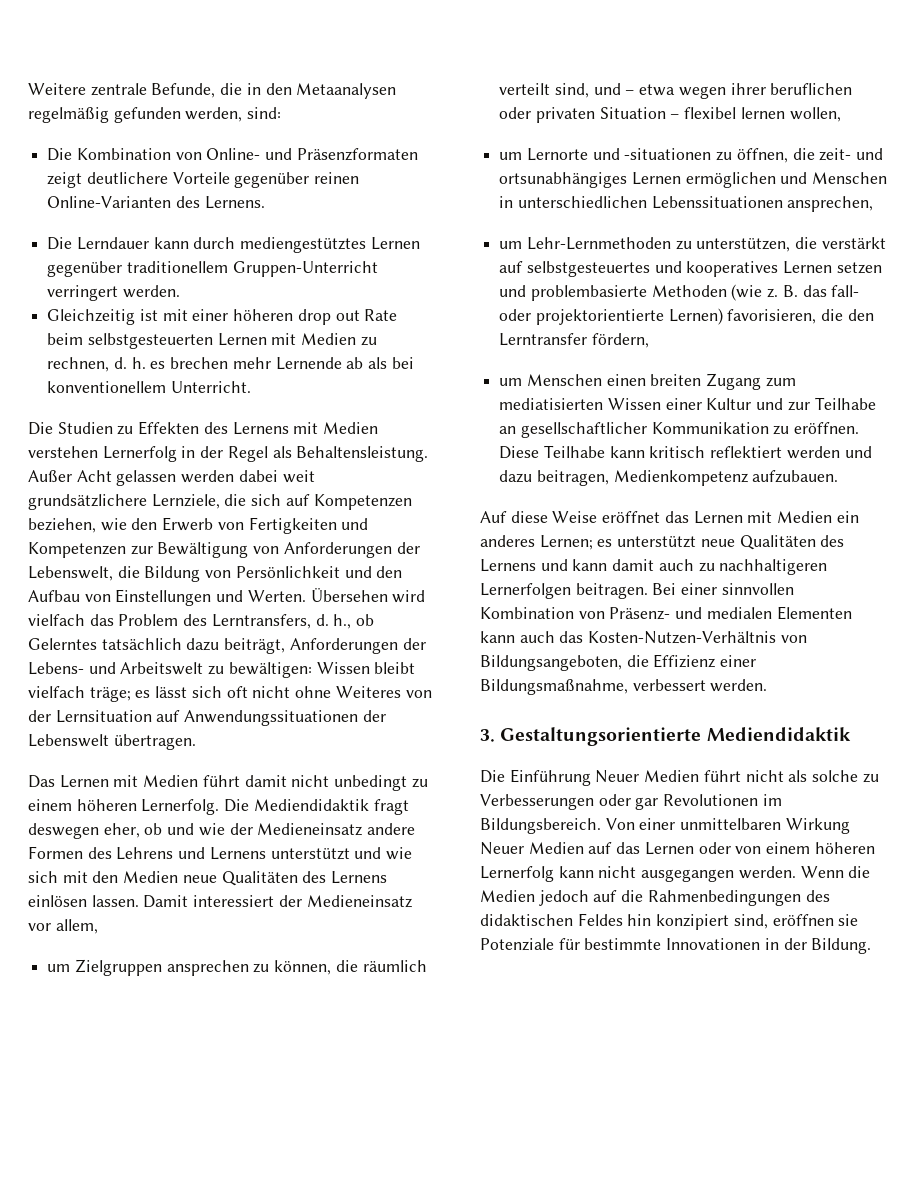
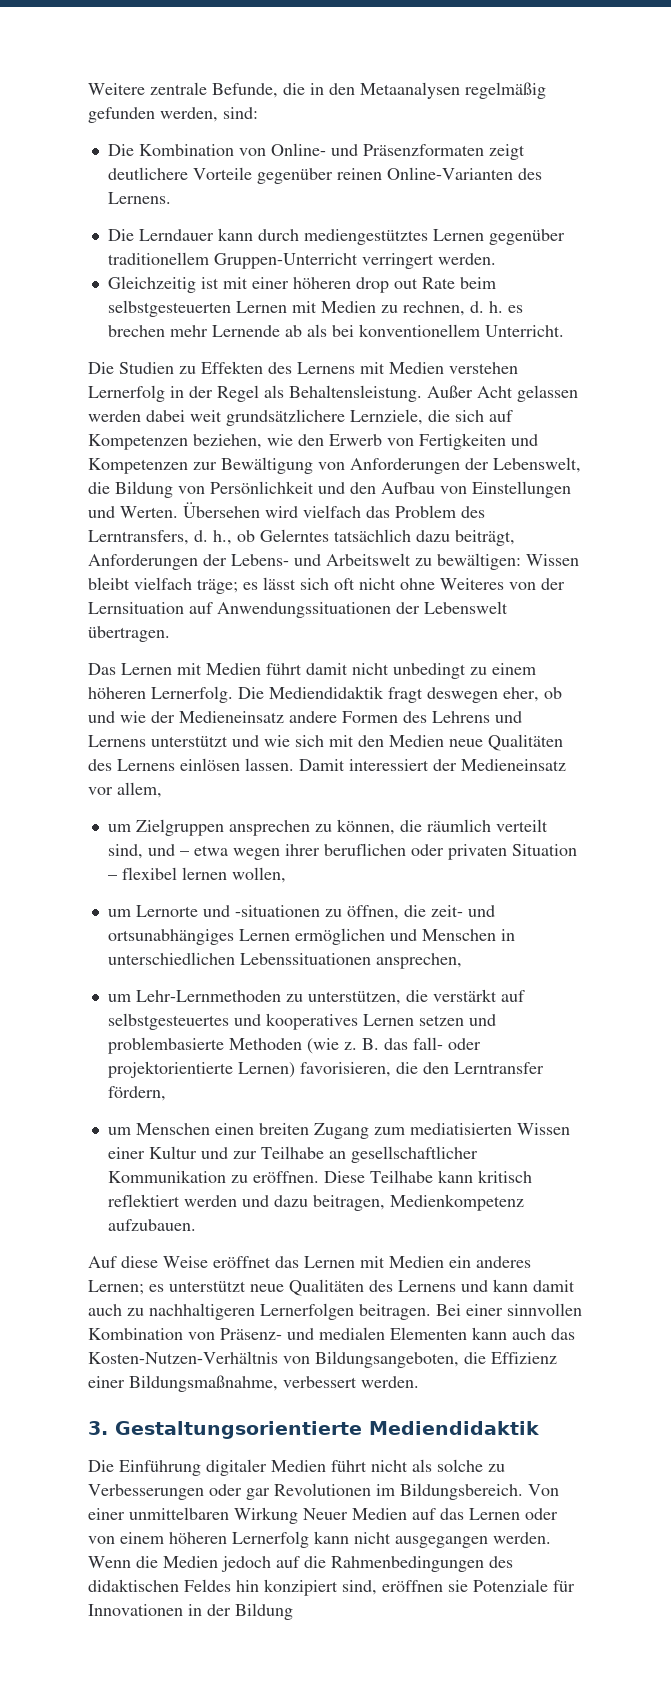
[595,770,640,783] Neuer -> [206,1459,267,1476] digitaler
[584,938,662,950] bestimmte -> (575, 1586) none
[811,938,872,954] Bildung. -> [235,1603,293,1620] Bildung

